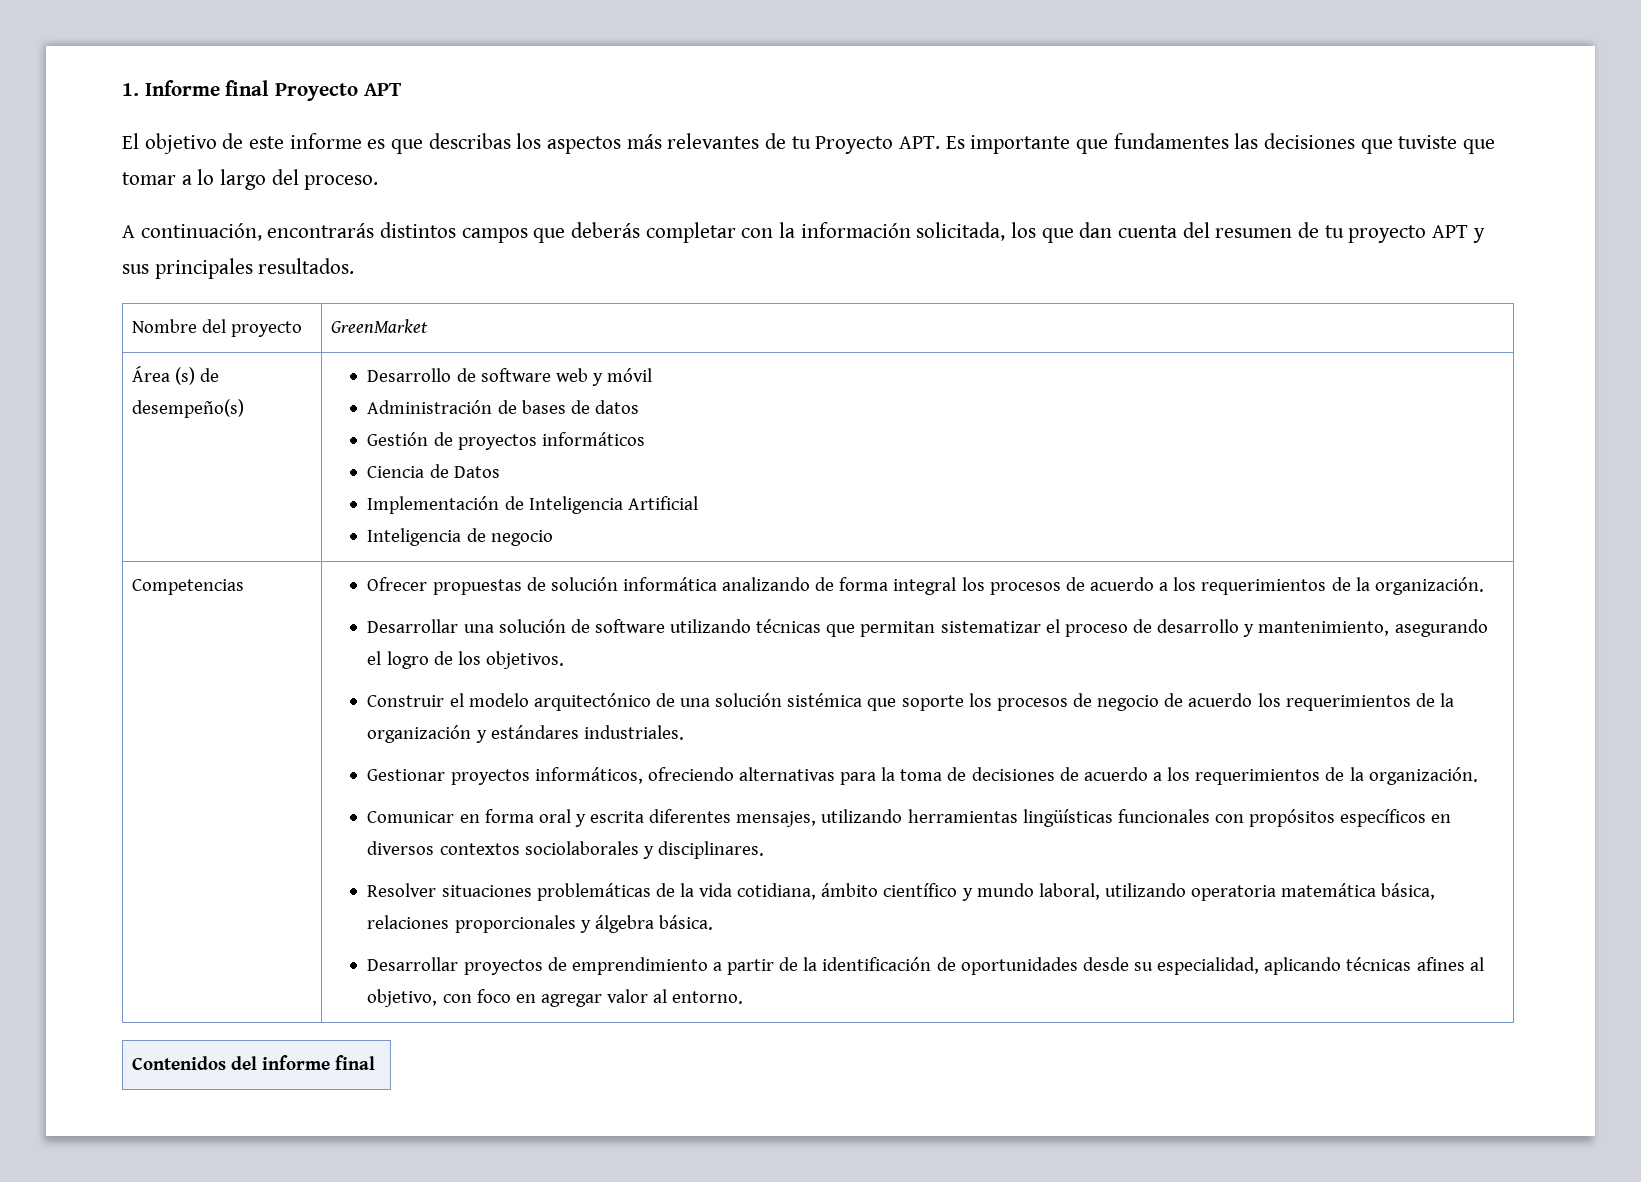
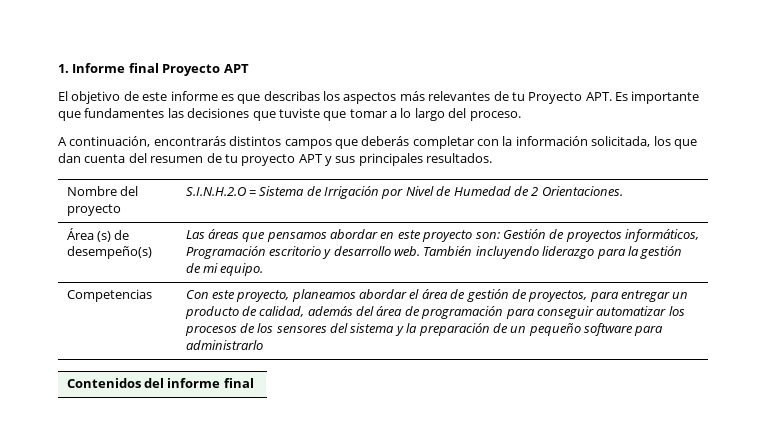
[330,319,428,333] [131,366,219,385] [131,399,244,418] [367,368,653,386] [367,400,639,414] [367,432,645,450] [367,464,500,478] [367,496,698,514] [367,528,553,546] [131,579,244,595] [367,577,1484,595] [367,619,1488,637] [367,651,564,669] [367,693,1454,711] [367,725,684,743] [367,767,1478,785] [367,809,1452,827] [367,841,764,859] [367,883,1436,901] [367,915,713,933] [367,957,1484,975] [367,989,744,1007] GreenMarket // Área (s) de desempeño(s) | Desarrollo de software web y móvil // Administración de bases de datos // Gestión de proyectos informáticos // Ciencia de Datos // Implementación de Inteligencia Artificial // Inteligencia de negocio // Competencias | Ofrecer propuestas de solución informática analizando de forma integral los procesos de acuerdo a los requerimientos de la organización. // Desarrollar una solución de software utilizando técnicas que permitan sistematizar el proceso de desarrollo y mantenimiento, asegurando el logro de los objetivos. // Construir el modelo arquitectónico de una solución sistémica que soporte los procesos de negocio de acuerdo los requerimientos de la organización y estándares industriales. // Gestionar proyectos informáticos, ofreciendo alternativas para la toma de decisiones de acuerdo a los requerimientos de la organización. // Comunicar en forma oral y escrita diferentes mensajes, utilizando herramientas lingüísticas funcionales con propósitos específicos en diversos contextos sociolaborales y disciplinares. // Resolver situaciones problemáticas de la vida cotidiana, ámbito científico y mundo laboral, utilizando operatoria matemática básica, relaciones proporcionales y álgebra básica. // Desarrollar proyectos de emprendimiento a partir de la identificación de oportunidades desde su especialidad, aplicando técnicas afines al objetivo, con foco en agregar valor al entorno. -> [185,186,623,199] [66,228,130,242] [66,246,152,259] [185,229,700,242] [185,246,683,259] [185,263,264,276] [66,289,152,302] [185,289,689,302] [184,306,685,319] [184,323,664,336] [185,340,263,350] S.I.N.H.2.O = Sistema de Irrigación por Nivel de Humedad de 2 Orientaciones. // Área (s) de desempeño(s) | Las áreas que pensamos abordar en este proyecto son: Gestión de proyectos informáticos, Programación escritorio y desarrollo web. También incluyendo liderazgo para la gestión de mi equipo. // Competencias | Con este proyecto, planeamos abordar el área de gestión de proyectos, para entregar un producto de calidad, además del área de programación para conseguir automatizar los procesos de los sensores del sistema y la preparación de un pequeño software para administrarlo

